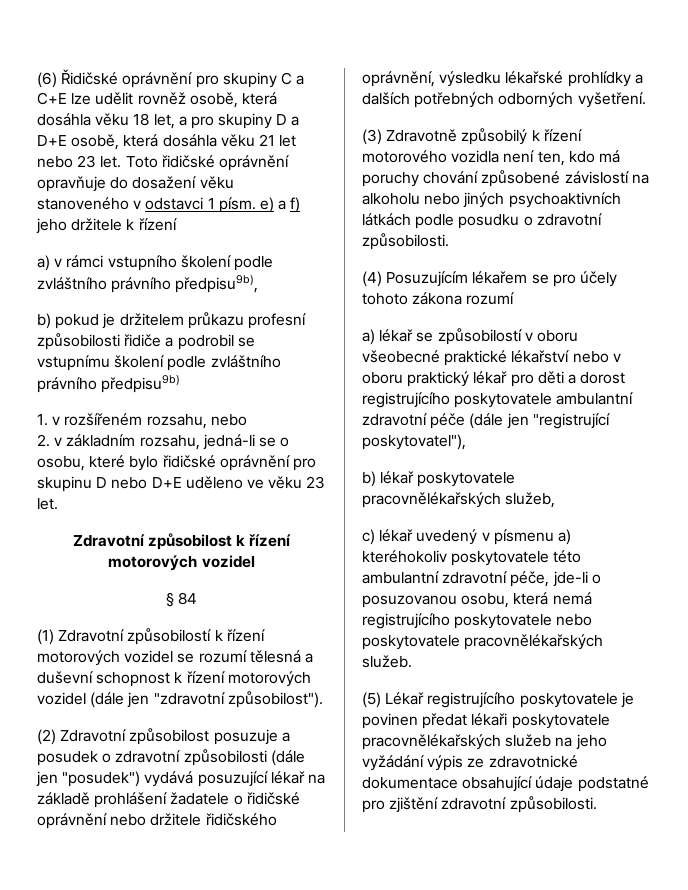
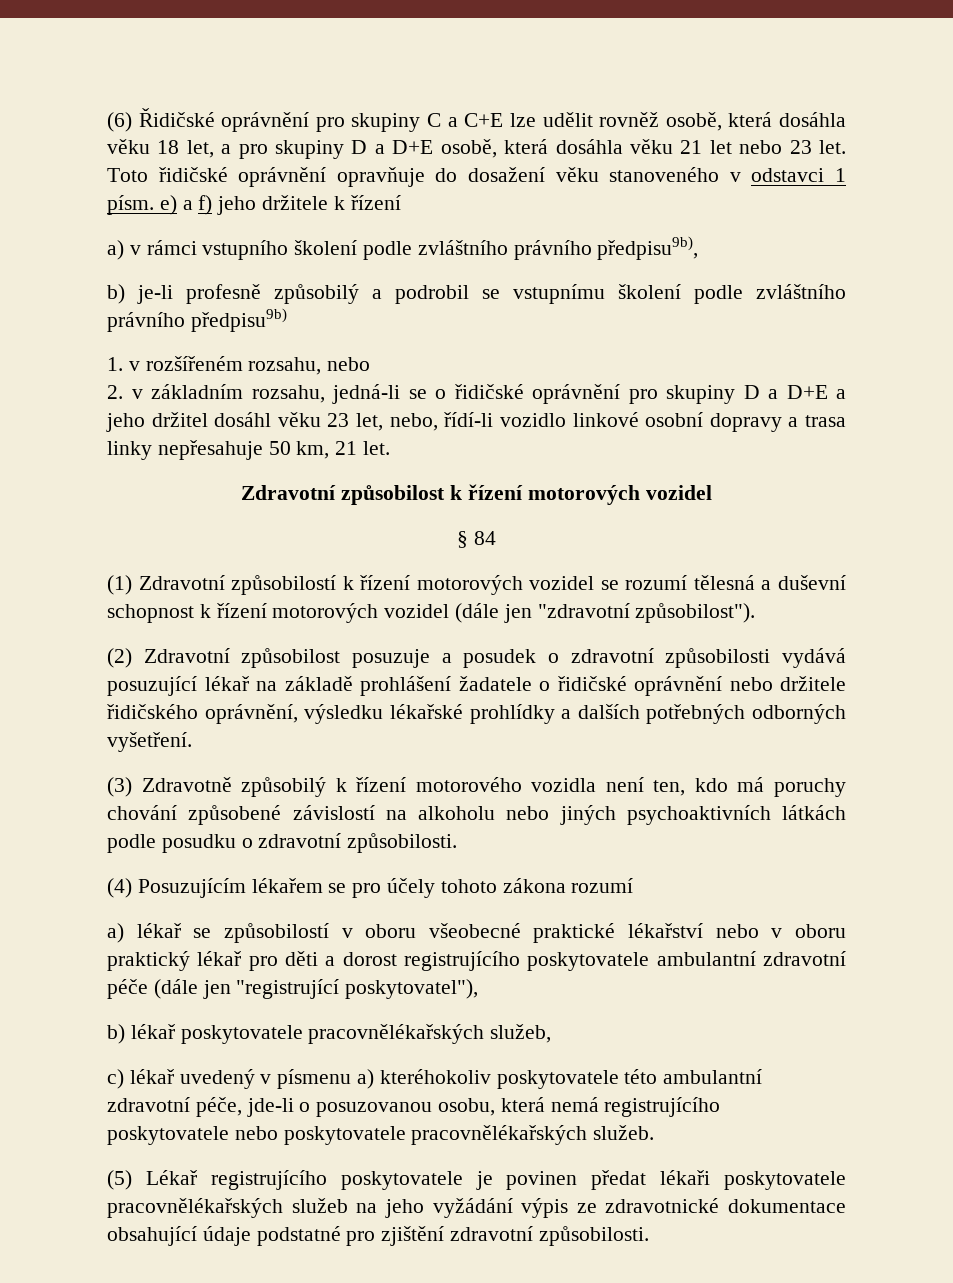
[55,312,306,329] [37,333,162,350] pokud je držitelem průkazu profesní způsobilosti řidiče -> [137,284,359,304] je-li profesně způsobilý
[37,455,316,471] [37,476,326,492] osobu, které bylo řidičské oprávnění pro skupinu D nebo D+E uděleno ve věku 23 -> [454,384,846,404] [106,412,847,432] [107,440,358,460] řidičské oprávnění pro skupiny D a D+E a jeho držitel dosáhl věku 23 let, nebo, řídí-li vozidlo linkové osobní dopravy a trasa linky nepřesahuje 50 km, 21
[270,750,305,766] [36,771,141,787] (dále jen "posudek") -> (771, 658) none

